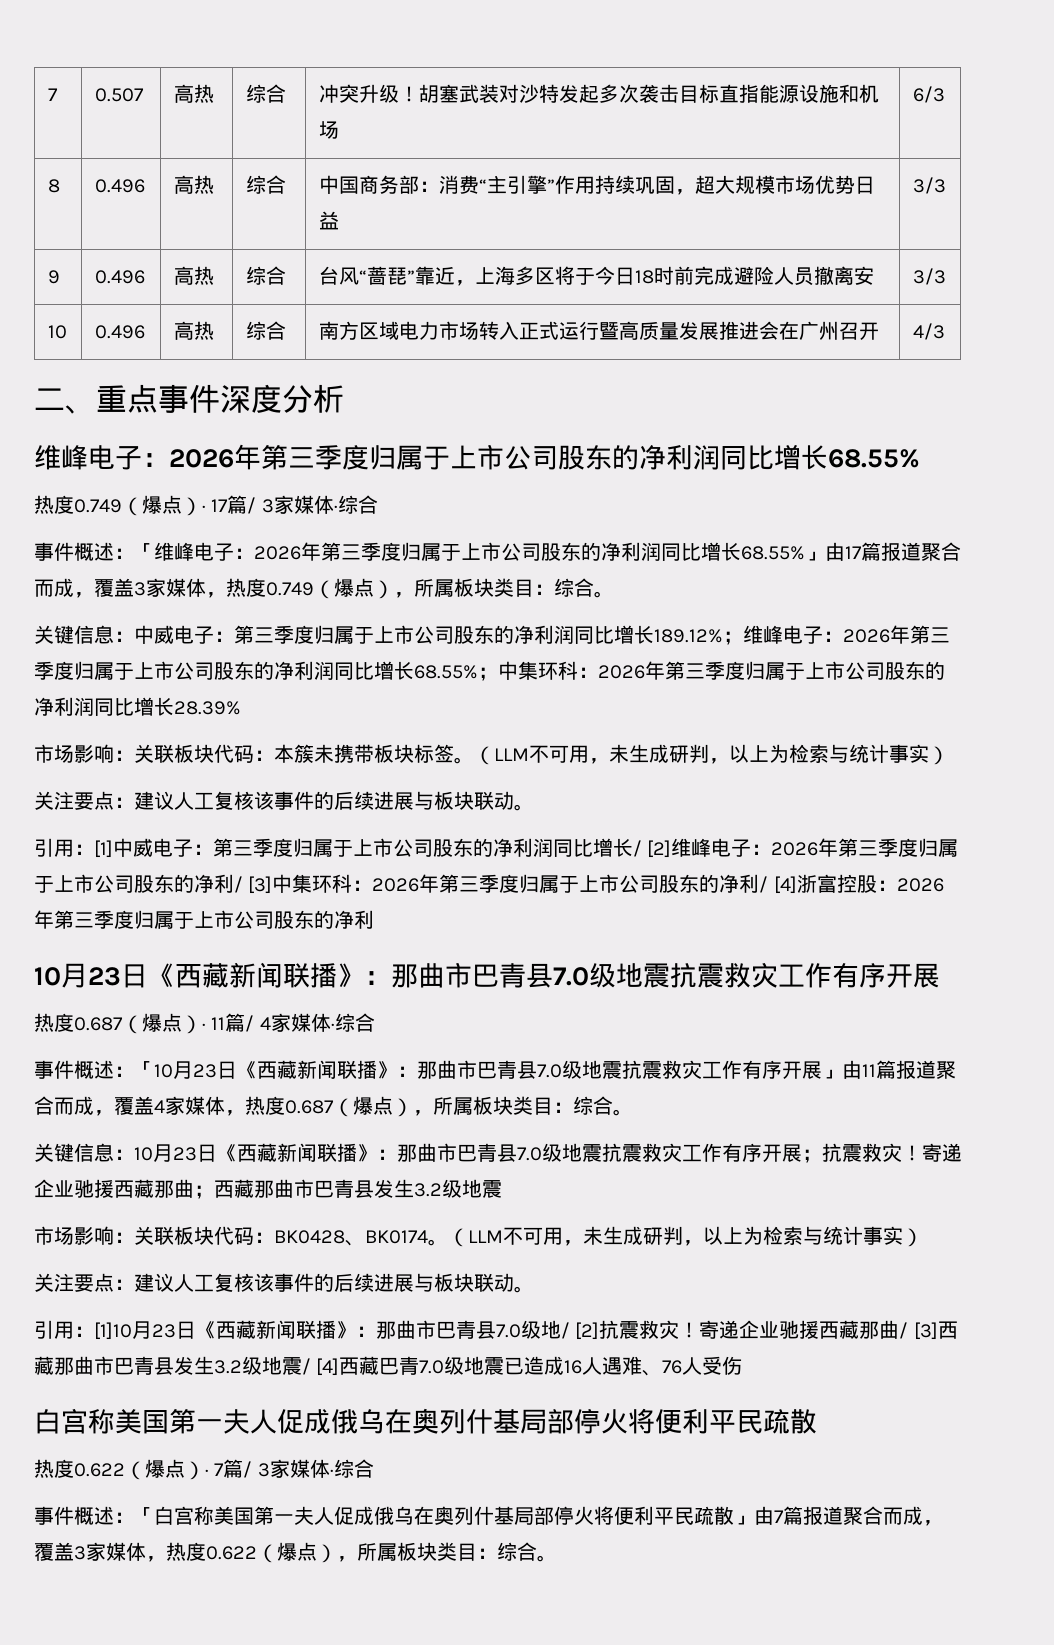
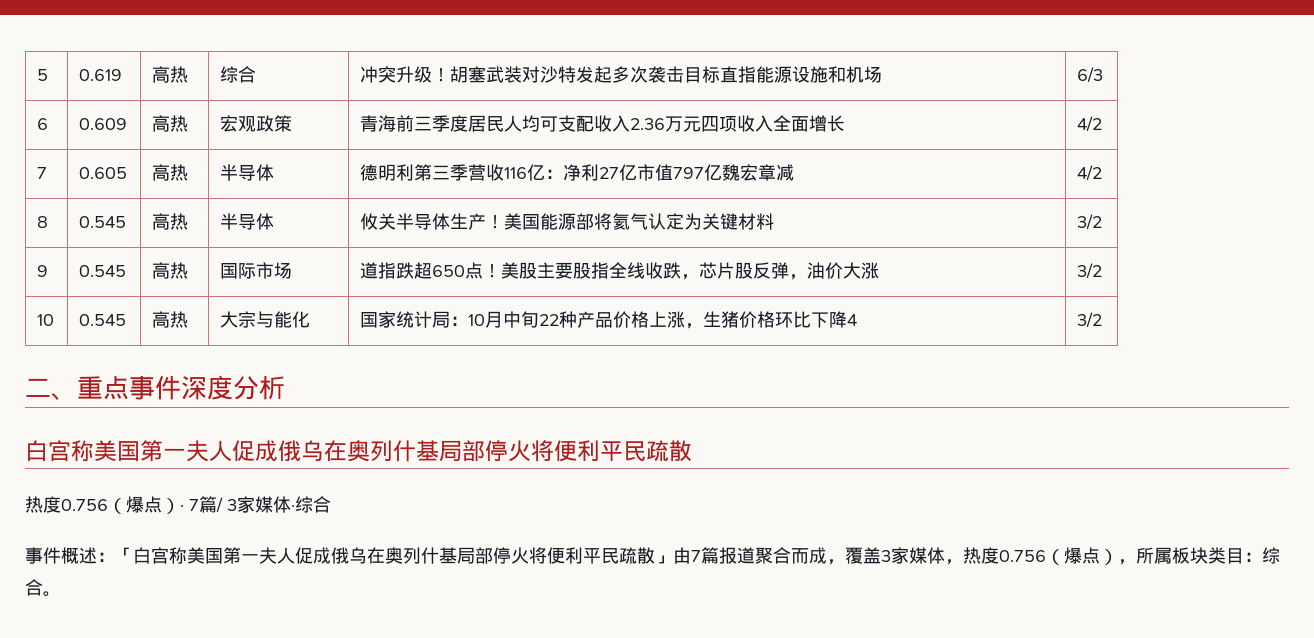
[47,88,58,101] [94,88,144,102] 7 | 0.507 -> [37,69,49,81] [79,69,123,81] 5 | 0.619
[47,179,60,193] [94,179,145,193] [173,175,214,194] [245,175,286,194] [318,175,875,195] [318,211,339,230] [912,177,946,194] [47,270,60,284] [94,270,145,284] [173,266,214,285] [245,266,286,285] [318,266,874,286] [912,268,946,285] [47,325,67,339] [94,325,145,339] [173,321,214,340] [245,321,286,340] [318,321,879,341] [912,323,945,340] 8 | 0.496 | 高热 | 综合 | 中国商务部：消费“主引擎”作用持续巩固，超大规模市场优势日益 | 3/3 // 9 | 0.496 | 高热 | 综合 | 台风“蔷琵”靠近，上海多区将于今日18时前完成避险人员撤离安 | 3/3 // 10 | 0.496 | 高热 | 综合 | 南方区域电力市场转入正式运行暨高质量发展推进会在广州召开 | 4/3 -> [37,118,49,130] [79,118,128,130] [152,115,189,132] [220,115,293,132] [360,115,846,132] [1077,116,1103,132] [37,167,48,179] [79,167,128,179] [152,164,189,181] [220,164,275,181] [360,164,795,181] [1077,165,1103,181] [37,216,49,228] [79,216,127,228] [152,213,189,230] [220,213,275,230] [360,213,775,230] [1077,214,1103,230] [37,265,49,277] [79,265,127,277] [152,262,189,279] [220,262,293,279] [360,262,880,280] [1077,263,1103,279] [37,314,55,326] [79,314,127,326] [152,311,189,328] [220,311,311,328] [360,311,858,329] [1077,312,1103,328] 6 | 0.609 | 高热 | 宏观政策 | 青海前三季度居民人均可支配收入2.36万元四项收入全面增长 | 4/2 // 7 | 0.605 | 高热 | 半导体 | 德明利第三季营收116亿：净利27亿市值797亿魏宏章减 | 4/2 // 8 | 0.545 | 高热 | 半导体 | 攸关半导体生产！美国能源部将氦气认定为关键材料 | 3/2 // 9 | 0.545 | 高热 | 国际市场 | 道指跌超650点！美股主要股指全线收跌，芯片股反弹，油价大涨 | 3/2 // 10 | 0.545 | 高热 | 大宗与能化 | 国家统计局：10月中旬22种产品价格上涨，生猪价格环比下降4 | 3/2
[34,444,920,470] [34,495,378,516] [34,542,961,561] [34,578,614,599] [34,625,950,645] [34,661,945,681] [34,697,241,716] [34,744,949,765] [34,791,534,811] [34,838,959,858] [34,874,944,894] [34,910,374,929] [34,962,940,988] [34,1013,375,1034] [34,1060,956,1079] [34,1096,633,1117] [34,1143,962,1163] [34,1179,502,1199] [34,1226,923,1247] [34,1273,534,1293] [34,1320,958,1340] [34,1356,743,1376] // 维峰电子：2026年第三季度归属于上市公司股东的净利润同比增长68.55% // 热度0.749（爆点）· 17篇/ 3家媒体·综合 // 事件概述：「维峰电子：2026年第三季度归属于上市公司股东的净利润同比增长68.55%」由17篇报道聚合而成，覆盖3家媒体，热度0.749（爆点），所属板块类目：综合。 // 关键信息：中威电子：第三季度归属于上市公司股东的净利润同比增长189.12%；维峰电子：2026年第三季度归属于上市公司股东的净利润同比增长68.55%；中集环科：2026年第三季度归属于上市公司股东的净利润同比增长28.39% // 市场影响：关联板块代码：本簇未携带板块标签。（LLM不可用，未生成研判，以上为检索与统计事实） // 关注要点：建议人工复核该事件的后续进展与板块联动。 // 引用：[1]中威电子：第三季度归属于上市公司股东的净利润同比增长/ [2]维峰电子：2026年第三季度归属于上市公司股东的净利/ [3]中集环科：2026年第三季度归属于上市公司股东的净利/ [4]浙富控股：2026年第三季度归属于上市公司股东的净利 // 10月23日《西藏新闻联播》：那曲市巴青县7.0级地震抗震救灾工作有序开展 // 热度0.687（爆点）· 11篇/ 4家媒体·综合 // 事件概述：「10月23日《西藏新闻联播》：那曲市巴青县7.0级地震抗震救灾工作有序开展」由11篇报道聚合而成，覆盖4家媒体，热度0.687（爆点），所属板块类目：综合。 // 关键信息：10月23日《西藏新闻联播》：那曲市巴青县7.0级地震抗震救灾工作有序开展；抗震救灾！寄递企业驰援西藏那曲；西藏那曲市巴青县发生3.2级地震 // 市场影响：关联板块代码：BK0428、BK0174。（LLM不可用，未生成研判，以上为检索与统计事实） // 关注要点：建议人工复核该事件的后续进展与板块联动。 // 引用：[1]10月23日《西藏新闻联播》：那曲市巴青县7.0级地/ [2]抗震救灾！寄递企业驰援西藏那曲/ [3]西藏那曲市巴青县发生3.2级地震/ [4]西藏巴青7.0级地震已造成16人遇难、76人受伤 -> (285, 387) none
[74,1463,125,1477] 0.622 -> [61,499,108,511] 0.756
[206,1546,257,1560] 0.622 -> [999,550,1046,562] 0.756

